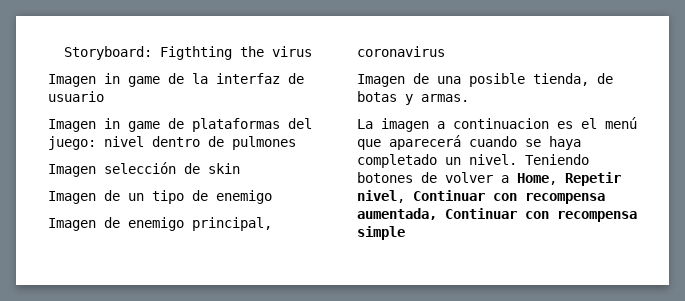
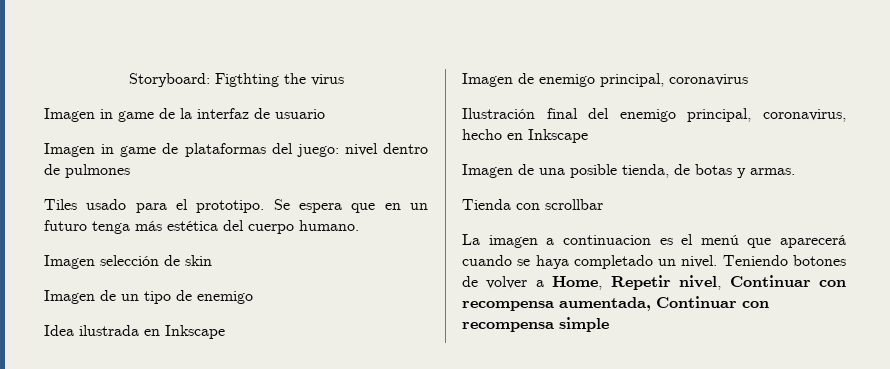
(296, 143) none -> [44,199,428,213] [44,220,359,234] // Tiles usado para el prototipo. Se espera que en un futuro tenga más estética del cuerpo humano.
(272, 197) none -> [44,325,225,339] // Idea ilustrada en Inkscape
(445, 51) none -> [462,108,846,122] [462,129,588,143] // Ilustración final del enemigo principal, coronavirus, hecho en Inkscape
(469, 98) none -> [462,199,603,210] // Tienda con scrollbar

